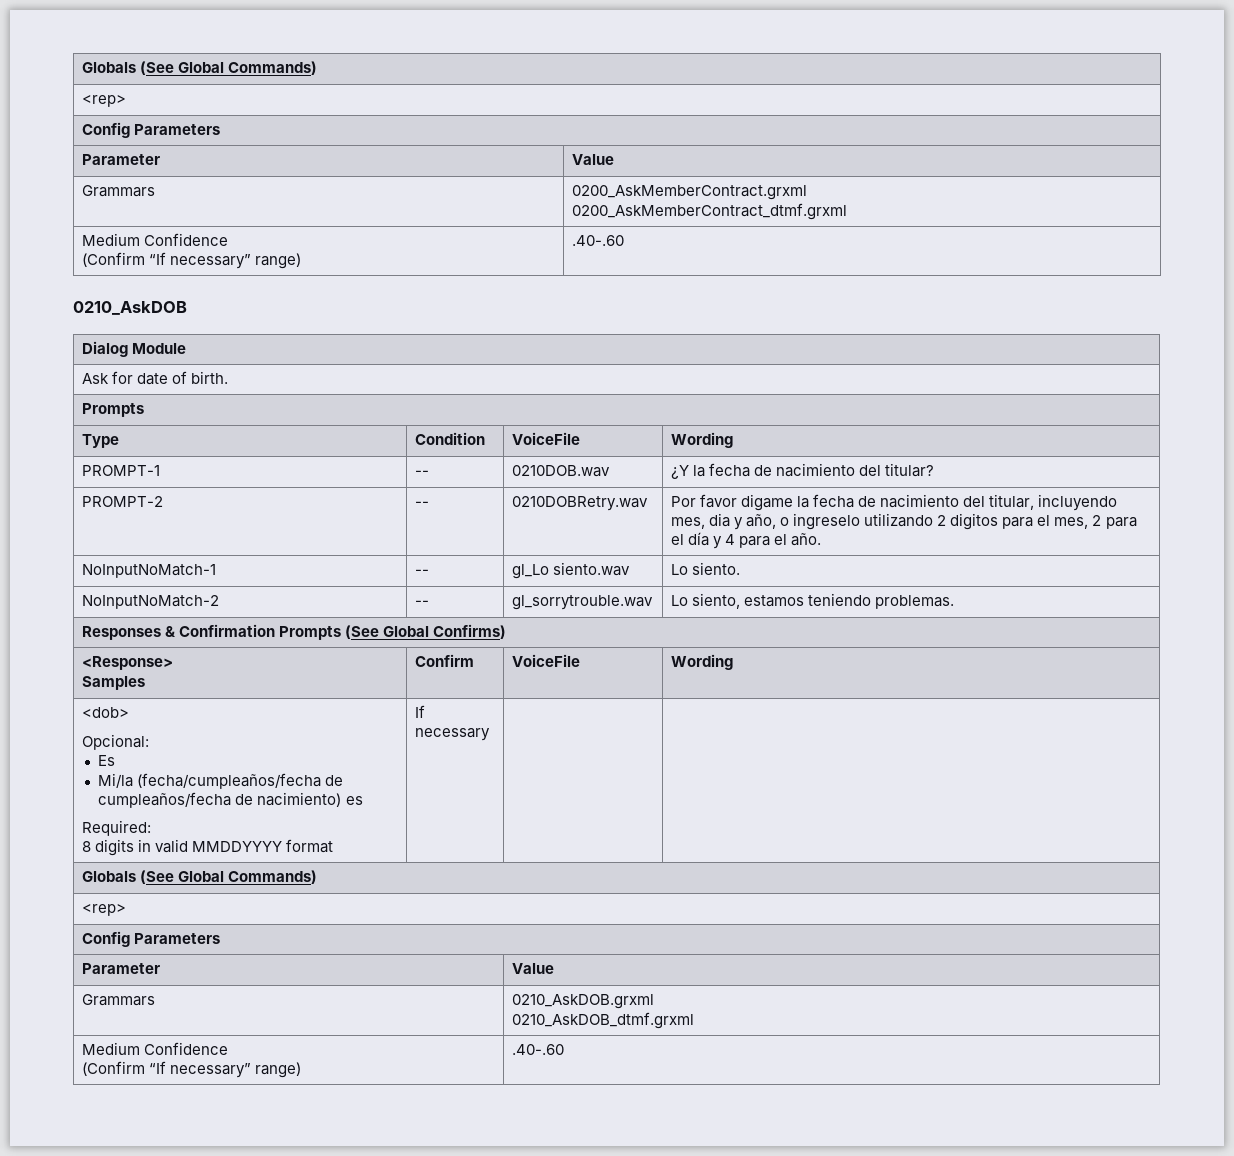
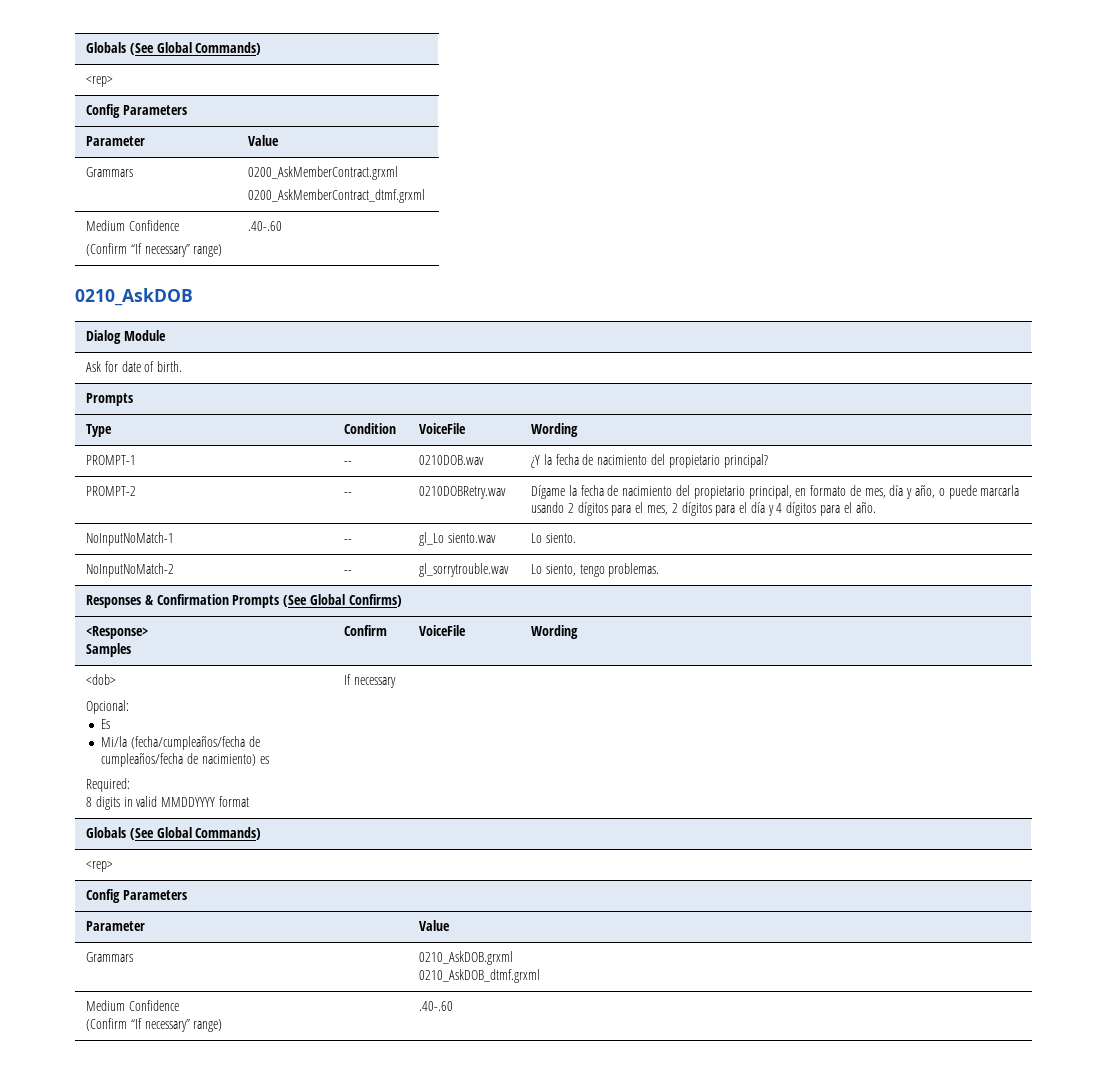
[885,463,935,477] titular? -> [668,454,768,468] propietario principal?
[670,494,1118,511] [670,513,999,530] Por favor digame la fecha de nacimiento del titular, incluyendo mes, dia y año, o ingreselo utilizando 2 digitos -> [531,484,1020,499] [531,502,608,516] Dígame la fecha de nacimiento del propietario principal, en formato de mes, día y año, o puede marcarla usando 2 dígitos
(1102, 520) none -> [681,502,712,516] dígitos
(736, 539) none -> [786,502,817,516] dígitos
[743,593,872,607] estamos teniendo -> [579,564,605,577] tengo

